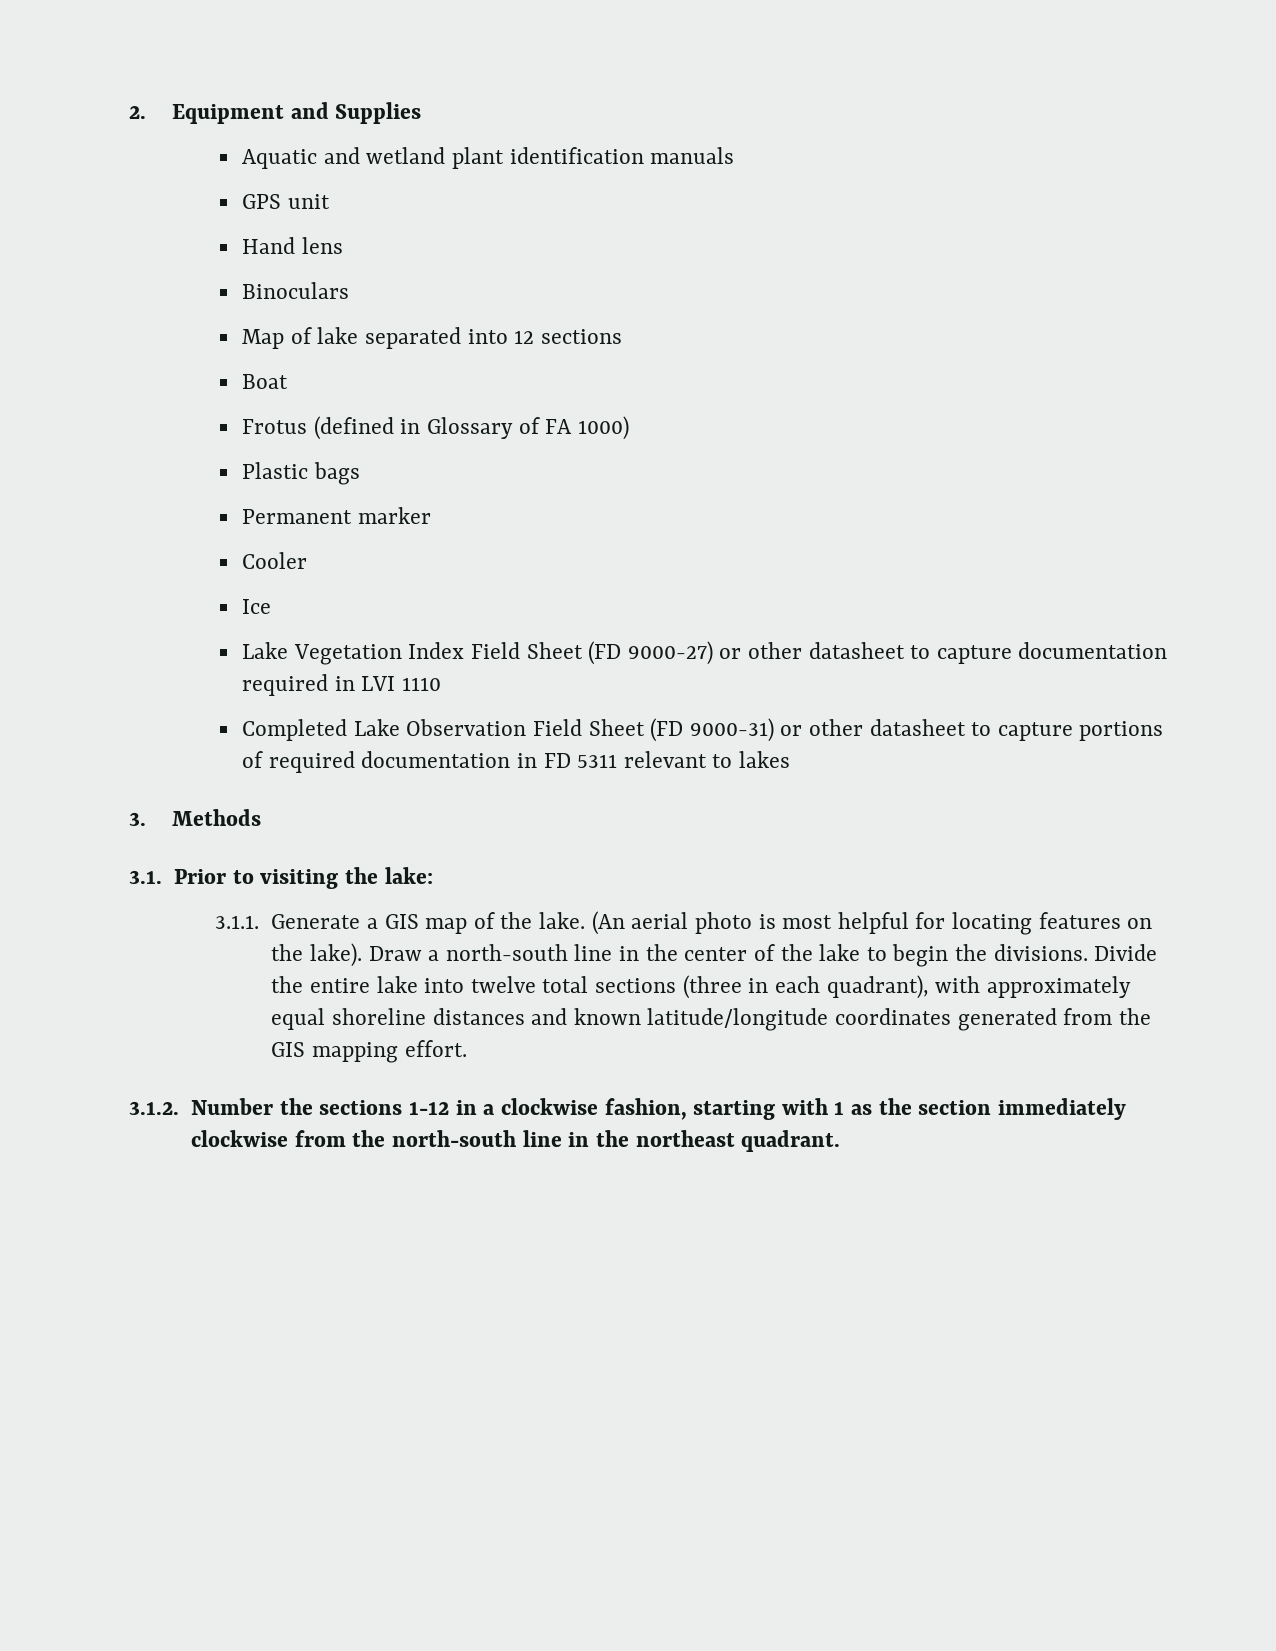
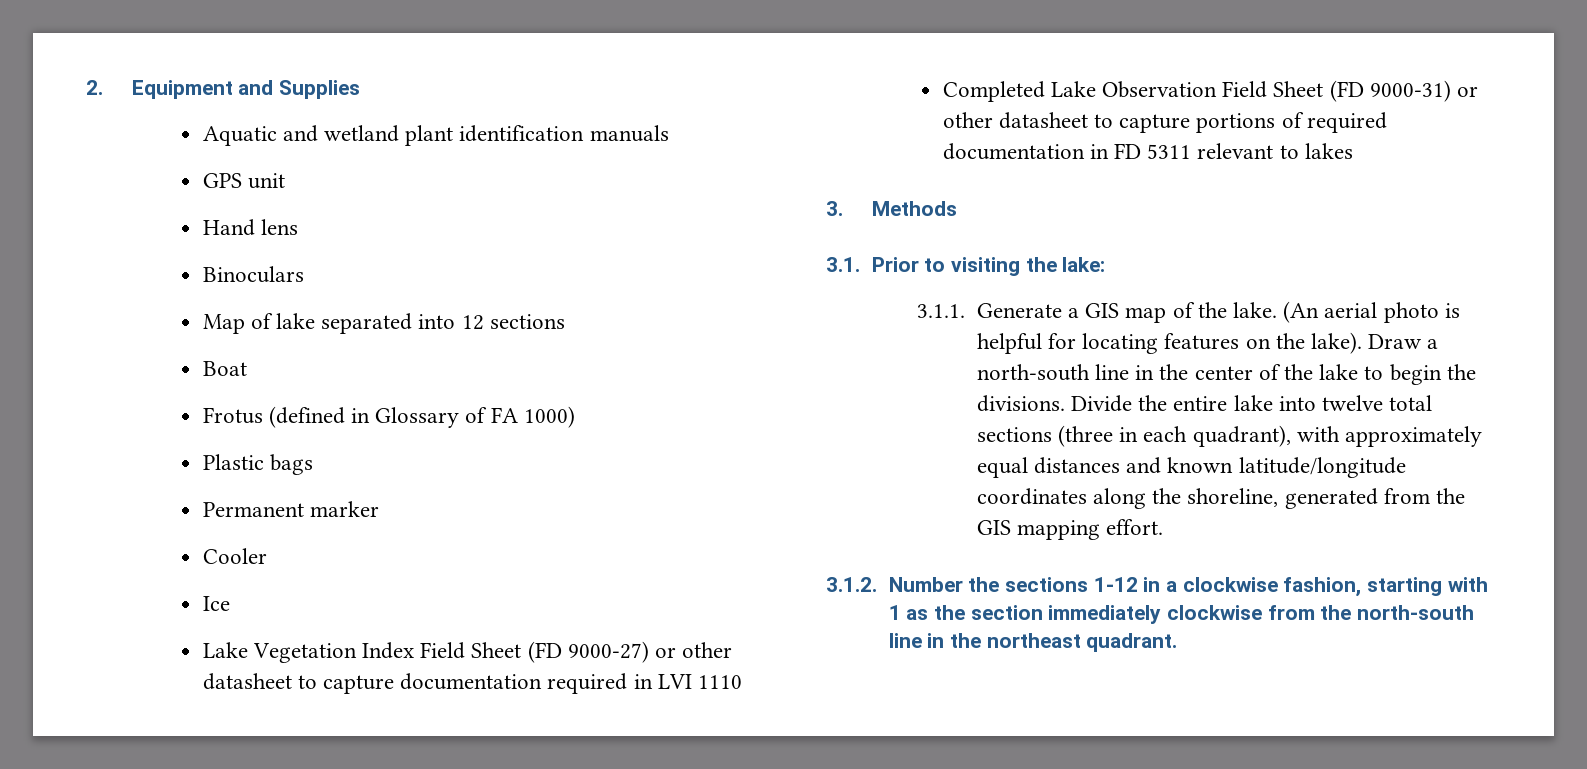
[782,915,833,929] most -> (1460, 310) none
[331,1008,426,1025] shoreline -> (1028, 467) none
(952, 1016) none -> [1092,488,1279,509] along the shoreline,

